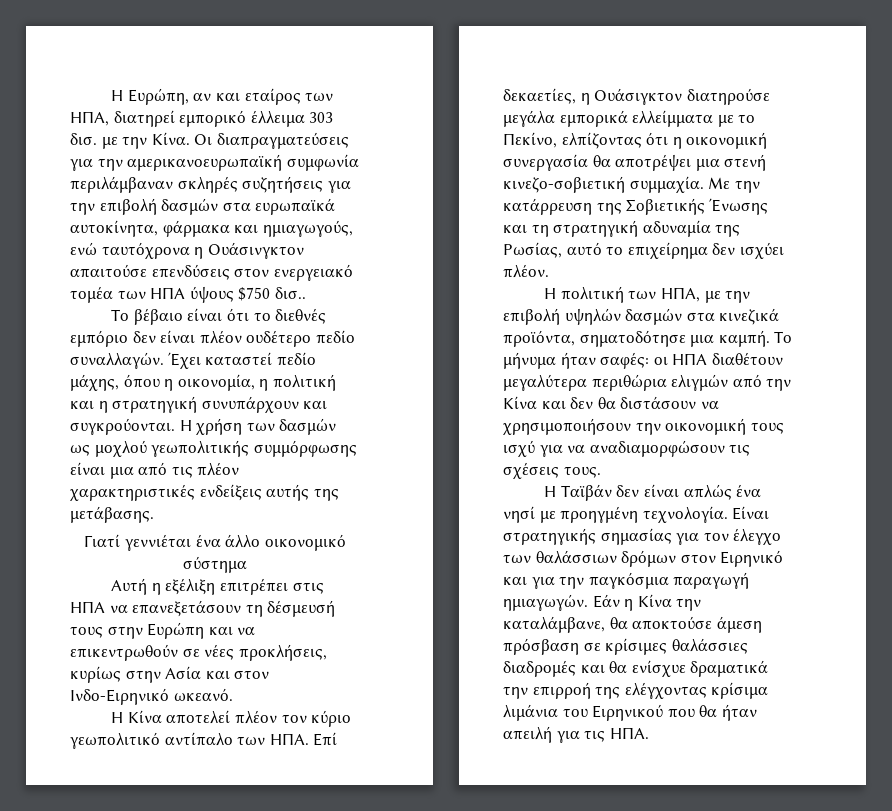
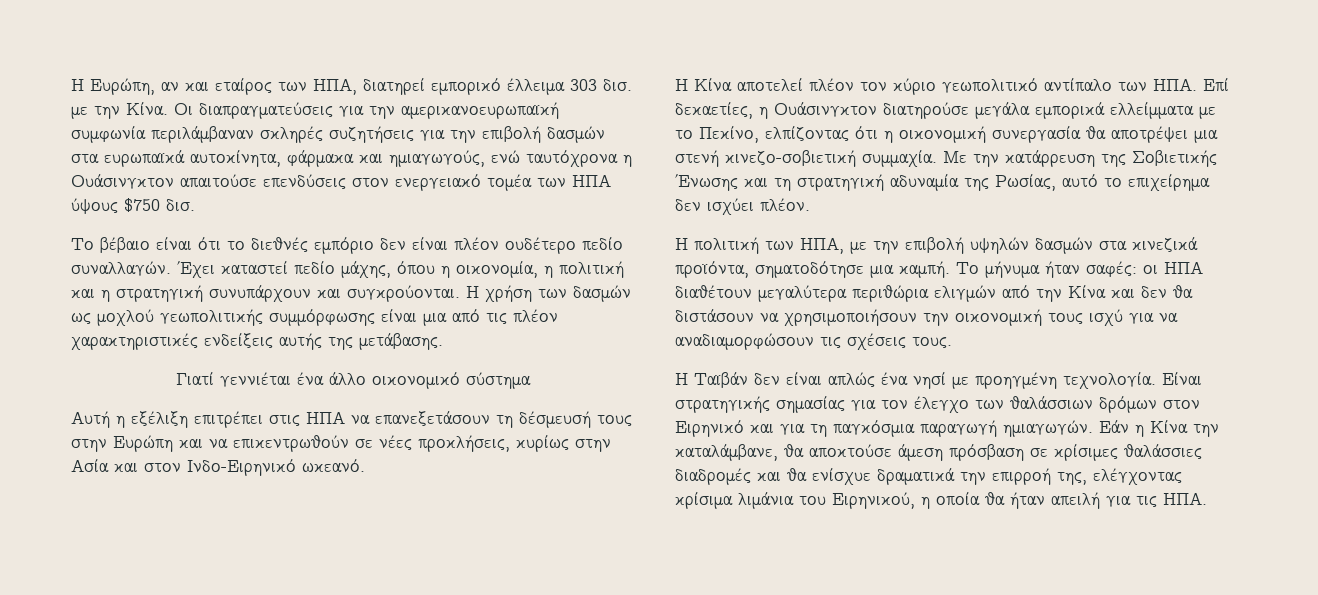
[274,287,306,299] δισ.. -> [166,199,195,211] δισ.
[594,88,683,105] Ουάσιγκτον -> [774,102,877,117] Ουάσινγκτον
[559,576,585,589] την -> [810,424,827,437] τη
[595,686,621,699] της -> [1057,472,1087,485] της,
[592,704,695,721] Ειρηνικού που -> [832,492,980,509] Ειρηνικού, η οποία

